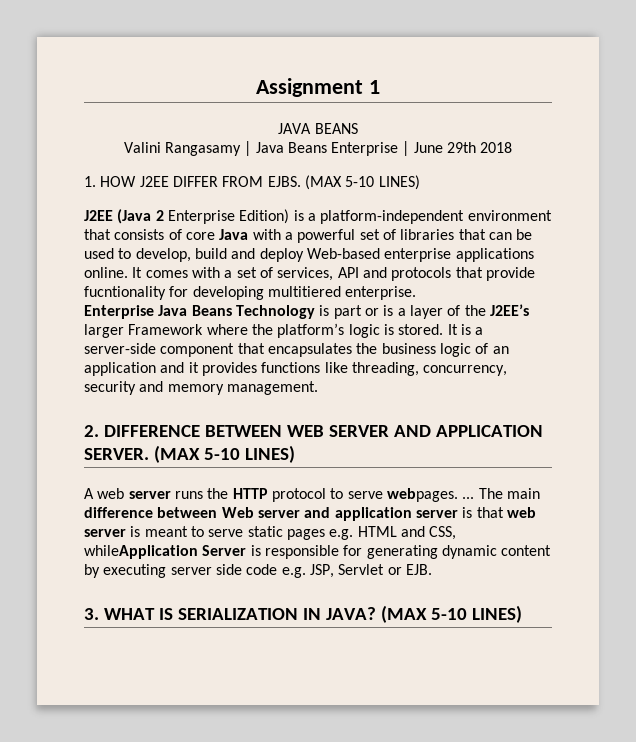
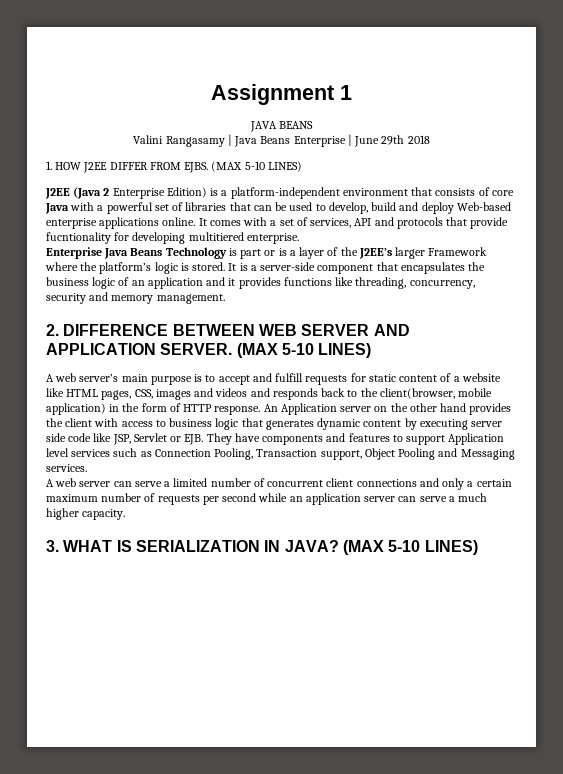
[128,488,540,502] [84,507,536,521] [84,526,457,540] [84,545,438,559] server runs the HTTP protocol to serve webpages. ... The main difference between Web server and application server is that web server is meant to serve static pages e.g. HTML and CSS, whileApplication Server is responsible for generating -> [79,373,501,385] [46,388,493,400] [46,403,512,415] [46,418,314,430] server’s main purpose is to accept and fulfill requests for static content of a website like HTML pages, CSS, images and videos and responds back to the client(browser, mobile application) in the form of HTTP response. An Application server on the other hand provides the client with access to business logic that generates
[281,567,306,578] e.g. -> [93,433,112,442] like
(432, 569) none -> [206,433,505,445] [46,448,515,460] [46,464,87,472] [46,478,512,490] [46,493,488,505] [46,508,126,520] They have components and features to support Application level services such as Connection Pooling, Transaction support, Object Pooling and Messaging services. // A web server can serve a limited number of concurrent client connections and only a certain maximum number of requests per second while an application server can serve a much higher capacity.

